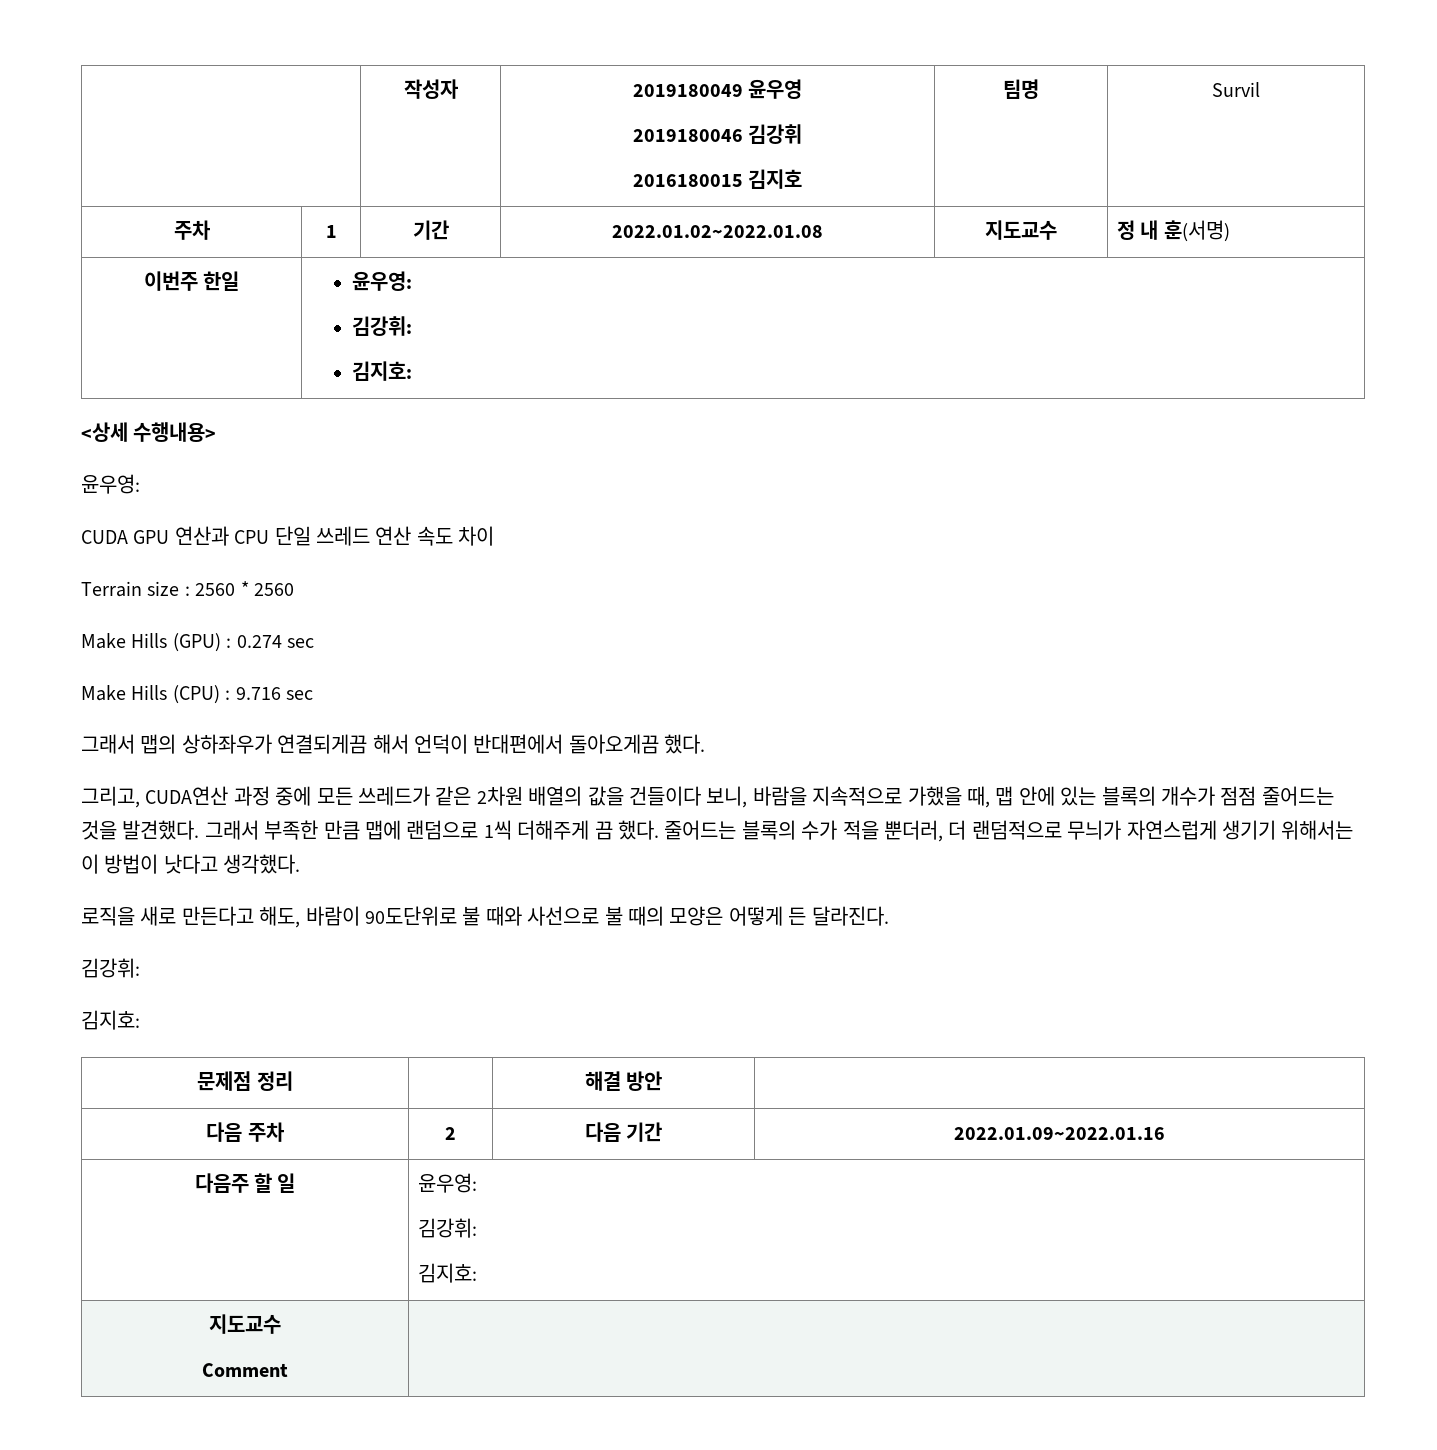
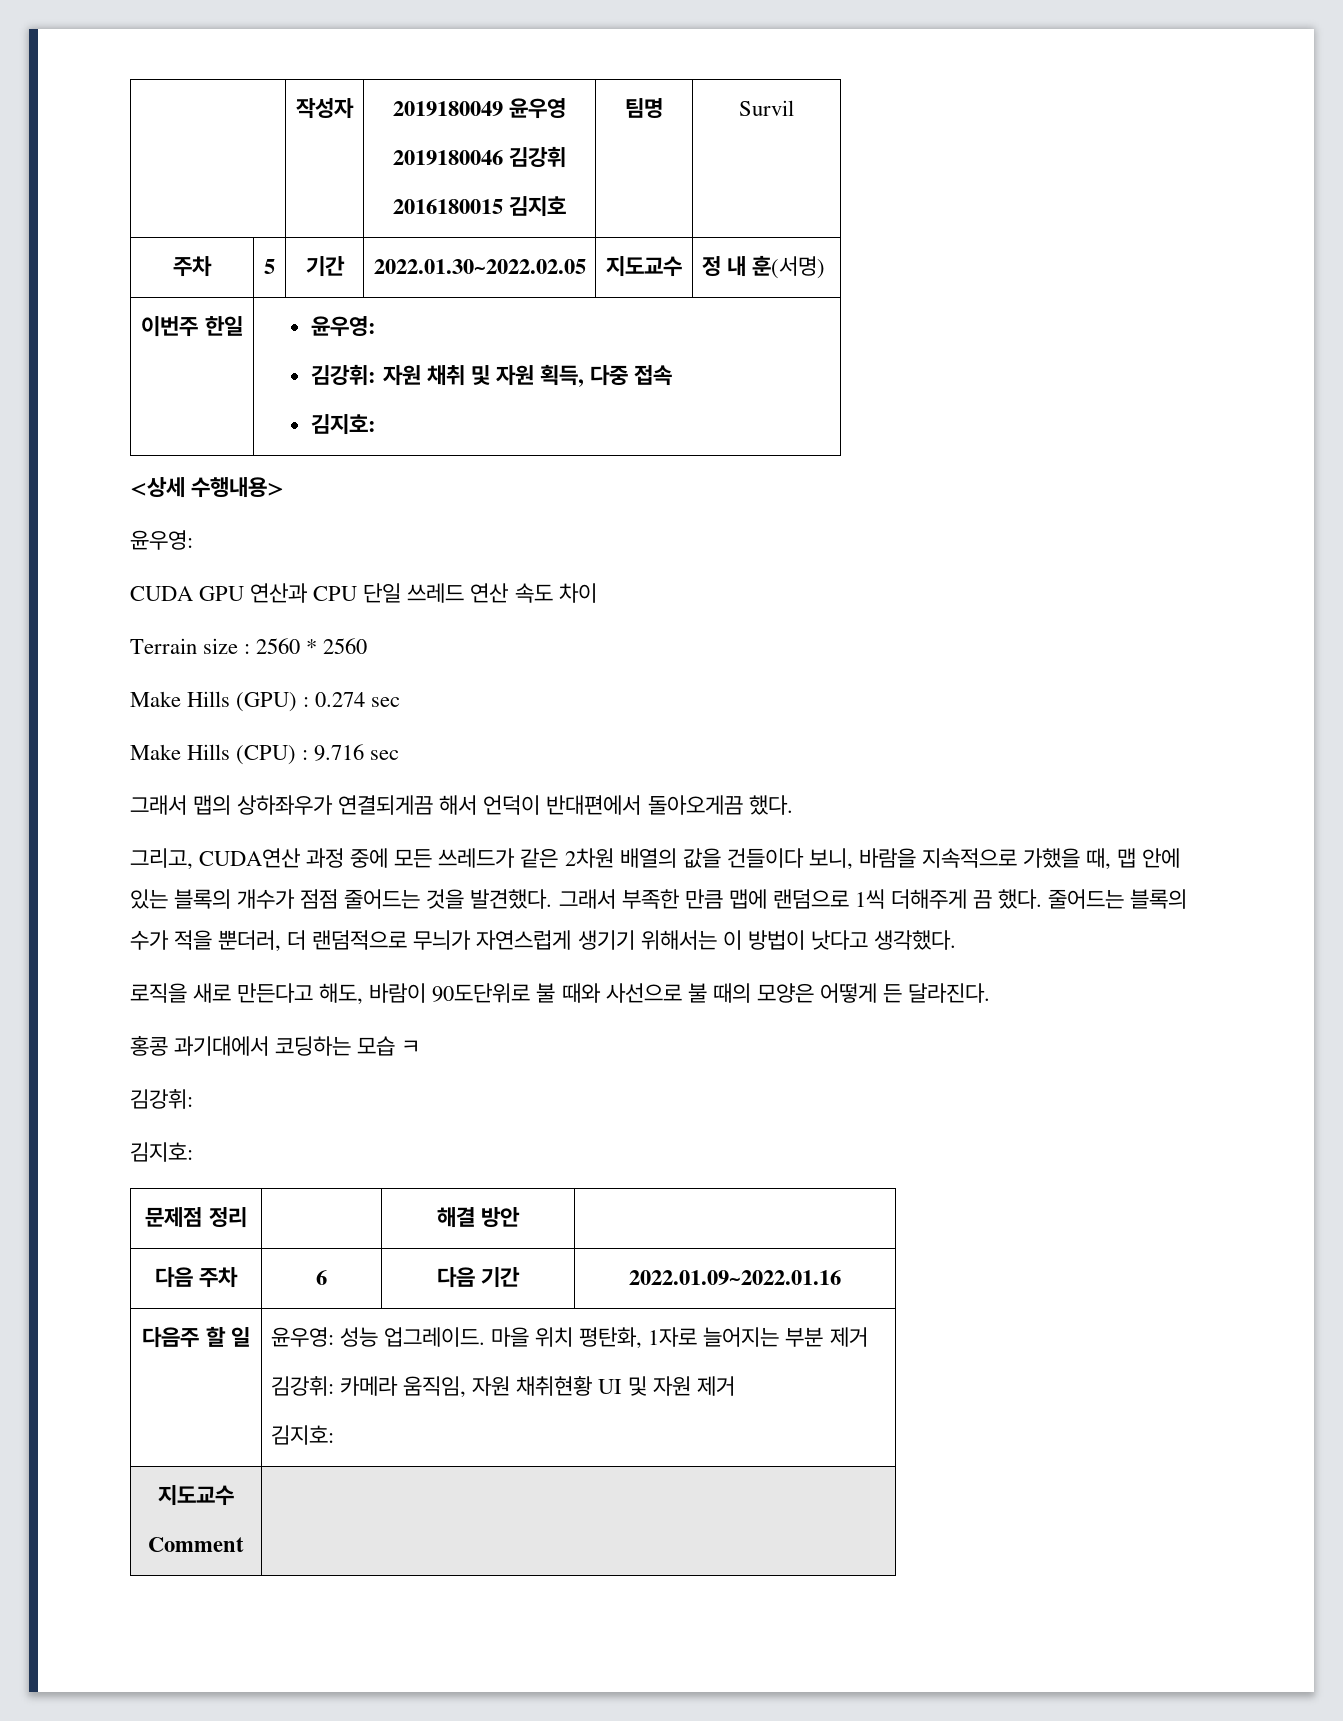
[325,225,337,238] [412,220,449,240] [612,225,823,238] 1 | 기간 | 2022.01.02~2022.01.08 -> [264,259,275,274] [305,256,345,277] [373,259,586,274] 5 | 기간 | 2022.01.30~2022.02.05
(413, 326) none -> [382,364,672,387] 자원 채취 및 자원 획득, 다중 접속
(889, 916) none -> [130,1035,421,1056] // 홍콩 과기대에서 코딩하는 모습 ㅋ
[445,1127,456,1140] 2 -> [316,1270,327,1285] 6
[417,1218,477,1238] // 김강휘: -> [339,1327,868,1349] [270,1376,736,1398] 성능 업그레이드. 마을 위치 평탄화, 1자로 늘어지는 부분 제거 // 김강휘: 카메라 움직임, 자원 채취현황 UI 및 자원 제거

